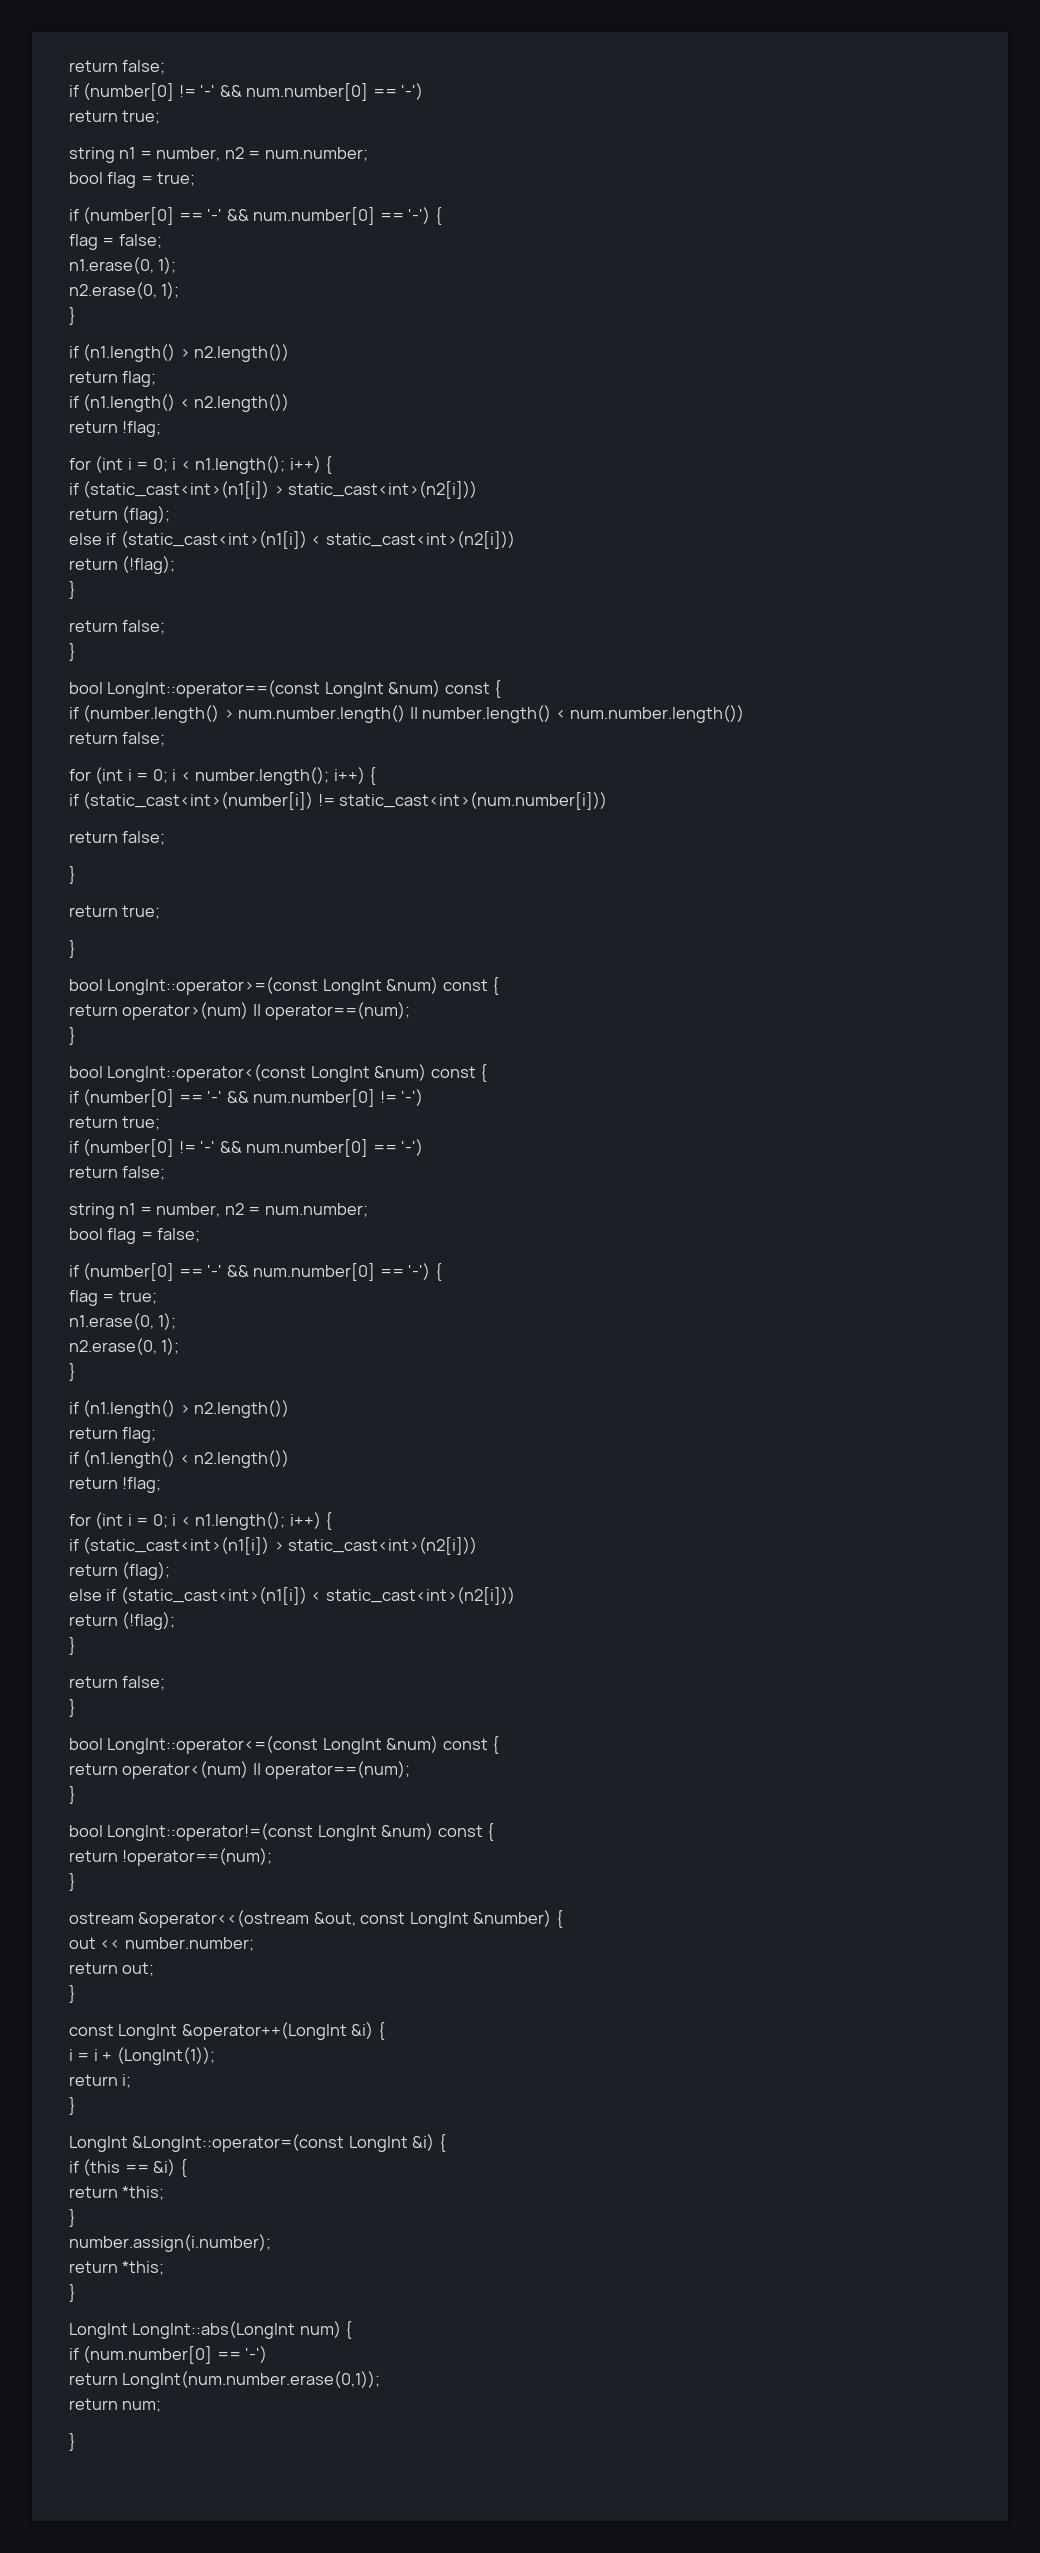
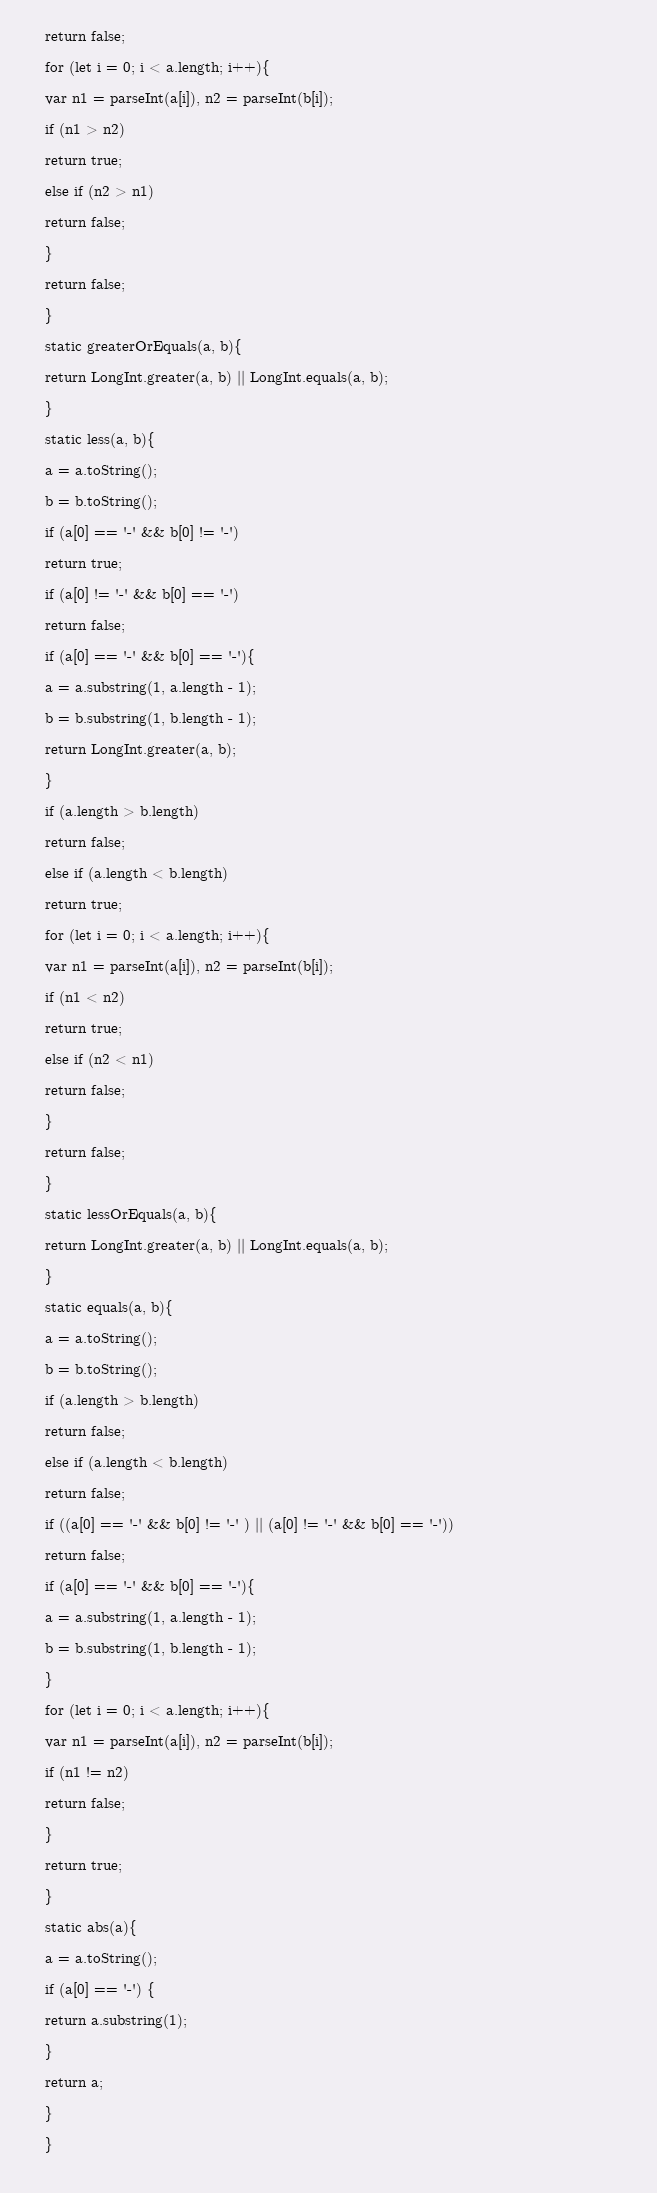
[69,60,166,74] [69,83,424,101] [69,110,161,124] [69,147,368,163] [69,172,196,188] [69,207,442,225] [69,234,162,250] [69,257,177,274] [69,282,180,299] [69,307,76,325] [69,344,290,362] [69,371,157,387] [69,394,290,412] [69,421,162,437] [69,456,333,474] [69,481,478,499] [69,506,171,524] [69,531,515,549] [69,556,176,574] [69,581,76,599] [69,620,166,634] [69,643,76,661] [69,680,502,698] [69,705,745,723] [69,732,166,746] [69,767,377,785] [69,792,608,810] return false; // if (number[0] != '-' && num.number[0] == '-') // return true; // string n1 = number, n2 = num.number; // bool flag = true; // if (number[0] == '-' && num.number[0] == '-') { // flag = false; // n1.erase(0, 1); // n2.erase(0, 1); // } // if (n1.length() > n2.length()) // return flag; // if (n1.length() < n2.length()) // return !flag; // for (int i = 0; i < n1.length(); i++) { // if (static_cast<int>(n1[i]) > static_cast<int>(n2[i])) // return (flag); // else if (static_cast<int>(n1[i]) < static_cast<int>(n2[i])) // return (!flag); // } // return false; // } // bool LongInt::operator==(const LongInt &num) const { // if (number.length() > num.number.length() || number.length() < num.number.length()) // return false; // for (int i = 0; i < number.length(); i++) { // if (static_cast<int>(number[i]) != static_cast<int>(num.number[i])) -> [45,31,125,44] [45,60,270,76] [45,91,333,107] [45,123,125,138] [45,156,122,168] [45,185,154,200] [45,217,125,230] [45,246,53,262] [45,279,125,292] [45,308,53,324] [45,339,242,355] [45,370,388,386] [45,401,53,417] [45,432,155,448] [45,464,157,479] [45,495,157,510] [45,525,239,541] [45,559,122,571] [45,587,239,603] [45,620,125,633] [45,649,255,665] [45,681,256,696] [45,712,256,727] [45,743,236,758] [45,773,53,789] [45,805,199,820] [45,837,125,850] [45,867,228,882] [45,900,122,912] [45,928,270,944] [45,959,333,975] [45,991,125,1006] [45,1024,122,1036] [45,1053,154,1068] [45,1085,125,1098] [45,1114,53,1130] [45,1147,125,1160] [45,1176,53,1192] [45,1207,217,1223] [45,1238,388,1254] [45,1269,53,1285] [45,1300,173,1316] [45,1332,157,1347] [45,1363,157,1378] [45,1394,199,1409] [45,1426,125,1439] [45,1456,228,1471] [45,1488,125,1501] [45,1517,454,1533] [45,1550,125,1563] [45,1579,255,1595] [45,1611,256,1626] [45,1642,256,1657] [45,1672,53,1688] [45,1703,270,1719] [45,1734,333,1750] [45,1766,129,1781] return false; // for (let i = 0; i < a.length; i++){ // var n1 = parseInt(a[i]), n2 = parseInt(b[i]); // if (n1 > n2) // return true; // else if (n2 > n1) // return false; // } // return false; // } // static greaterOrEquals(a, b){ // return LongInt.greater(a, b) || LongInt.equals(a, b); // } // static less(a, b){ // a = a.toString(); // b = b.toString(); // if (a[0] == '-' && b[0] != '-') // return true; // if (a[0] != '-' && b[0] == '-') // return false; // if (a[0] == '-' && b[0] == '-'){ // a = a.substring(1, a.length - 1); // b = b.substring(1, b.length - 1); // return LongInt.greater(a, b); // } // if (a.length > b.length) // return false; // else if (a.length < b.length) // return true; // for (let i = 0; i < a.length; i++){ // var n1 = parseInt(a[i]), n2 = parseInt(b[i]); // if (n1 < n2) // return true; // else if (n2 < n1) // return false; // } // return false; // } // static lessOrEquals(a, b){ // return LongInt.greater(a, b) || LongInt.equals(a, b); // } // static equals(a, b){ // a = a.toString(); // b = b.toString(); // if (a.length > b.length) // return false; // else if (a.length < b.length) // return false; // if ((a[0] == '-' && b[0] != '-' ) || (a[0] != '-' && b[0] == '-')) // return false; // if (a[0] == '-' && b[0] == '-'){ // a = a.substring(1, a.length - 1); // b = b.substring(1, b.length - 1); // } // for (let i = 0; i < a.length; i++){ // var n1 = parseInt(a[i]), n2 = parseInt(b[i]); // if (n1 != n2)
[69,977,500,995] [69,1002,411,1020] [69,1027,76,1045] [69,1064,488,1082] [69,1089,424,1107] [69,1116,161,1130] [69,1139,424,1157] [69,1166,166,1180] [69,1203,368,1219] [69,1228,201,1244] [69,1263,442,1281] [69,1290,157,1306] [69,1313,177,1330] [69,1338,180,1355] [69,1363,76,1381] [69,1400,290,1418] [69,1427,157,1443] [69,1450,290,1468] [69,1477,162,1493] [69,1512,333,1530] [69,1537,478,1555] [69,1562,171,1580] [69,1587,515,1605] [69,1612,176,1630] [69,1637,76,1655] [69,1676,166,1690] [69,1699,76,1717] [69,1736,500,1754] [69,1761,411,1779] [69,1786,76,1804] [69,1823,495,1841] [69,1848,273,1866] [69,1873,76,1891] [69,1910,563,1928] [69,1937,254,1951] [69,1962,155,1976] [69,1985,76,2003] [69,2022,385,2040] [69,2047,215,2065] [69,2074,132,2088] [69,2097,76,2115] [69,2134,446,2152] [69,2159,187,2177] [69,2186,165,2200] [69,2209,76,2227] [69,2234,271,2252] [69,2261,165,2275] [69,2284,76,2302] [69,2321,353,2339] [69,2346,268,2364] [69,2371,381,2389] [69,2398,162,2412] bool LongInt::operator>=(const LongInt &num) const { // return operator>(num) || operator==(num); // } // bool LongInt::operator<(const LongInt &num) const { // if (number[0] == '-' && num.number[0] != '-') // return true; // if (number[0] != '-' && num.number[0] == '-') // return false; // string n1 = number, n2 = num.number; // bool flag = false; // if (number[0] == '-' && num.number[0] == '-') { // flag = true; // n1.erase(0, 1); // n2.erase(0, 1); // } // if (n1.length() > n2.length()) // return flag; // if (n1.length() < n2.length()) // return !flag; // for (int i = 0; i < n1.length(); i++) { // if (static_cast<int>(n1[i]) > static_cast<int>(n2[i])) // return (flag); // else if (static_cast<int>(n1[i]) < static_cast<int>(n2[i])) // return (!flag); // } // return false; // } // bool LongInt::operator<=(const LongInt &num) const { // return operator<(num) || operator==(num); // } // bool LongInt::operator!=(const LongInt &num) const { // return !operator==(num); // } // ostream &operator<<(ostream &out, const LongInt &number) { // out << number.number; // return out; // } // const LongInt &operator++(LongInt &i) { // i = i + (LongInt(1)); // return i; // } // LongInt &LongInt::operator=(const LongInt &i) { // if (this == &i) { // return *this; // } // number.assign(i.number); // return *this; // } // LongInt LongInt::abs(LongInt num) { // if (num.number[0] == '-') // return LongInt(num.number.erase(0,1)); // return num; -> [45,1920,137,1936] [45,1952,157,1967] [45,1982,155,1998] [45,2014,187,2029] [45,2044,53,2060] [45,2078,103,2090] [45,2106,53,2122] static abs(a){ // a = a.toString(); // if (a[0] == '-') { // return a.substring(1); // } // return a; // }

